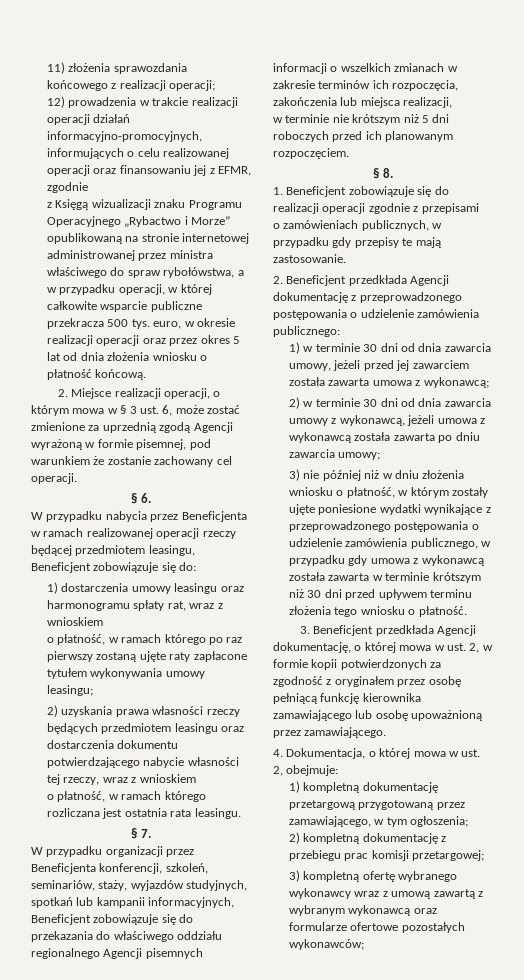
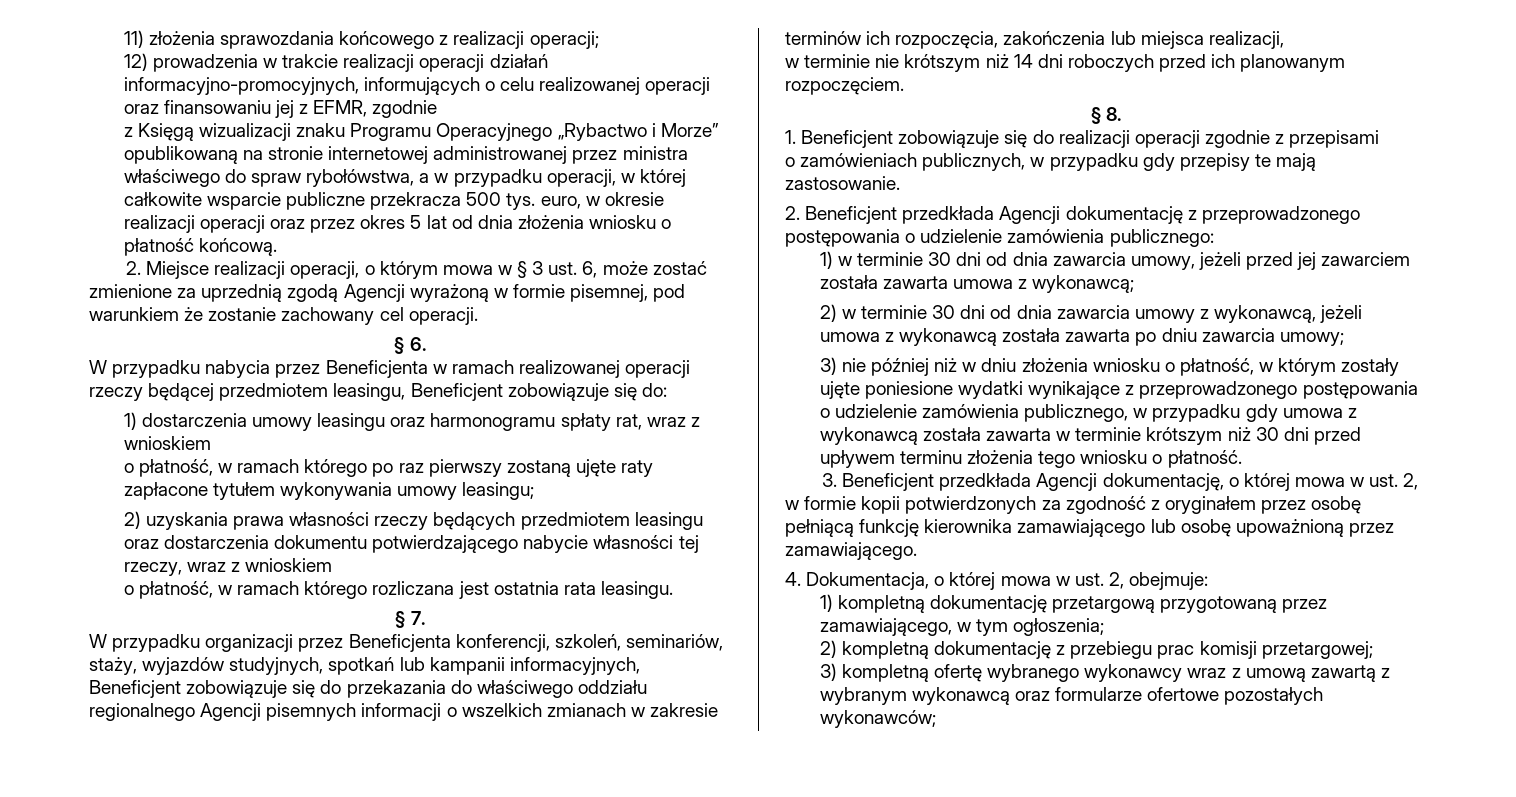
[421,115,429,123] 5 -> [1013,54,1033,68] 14

